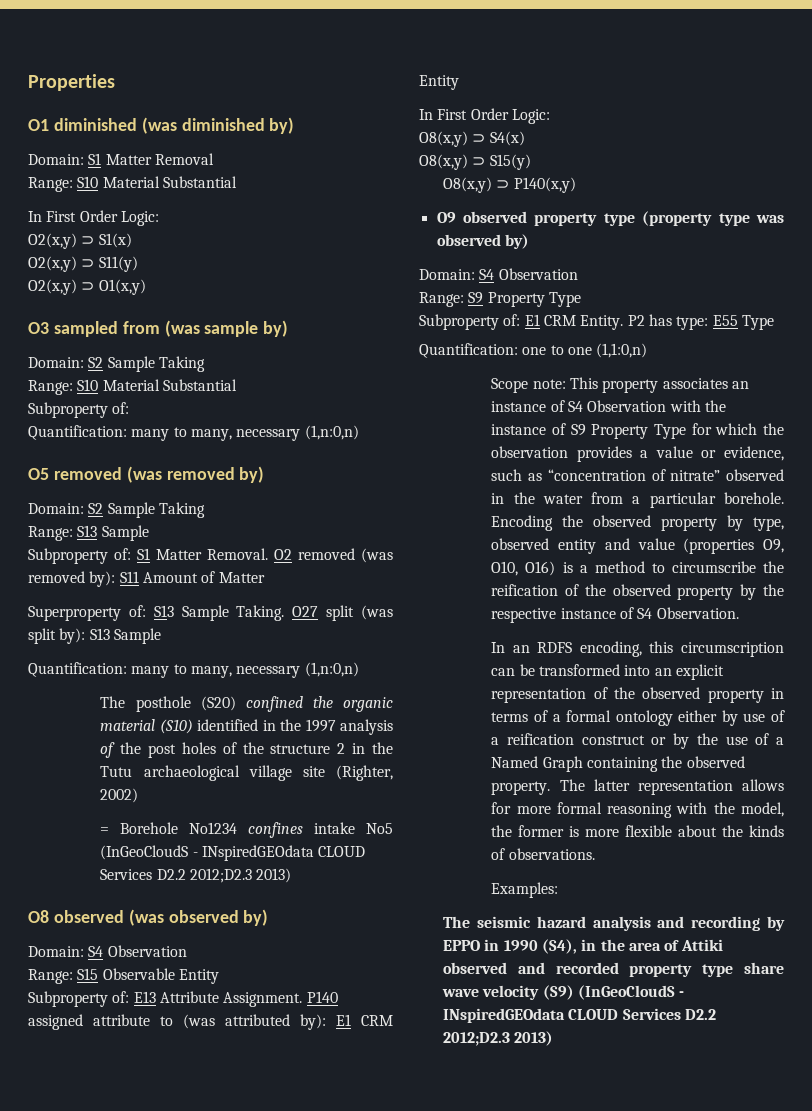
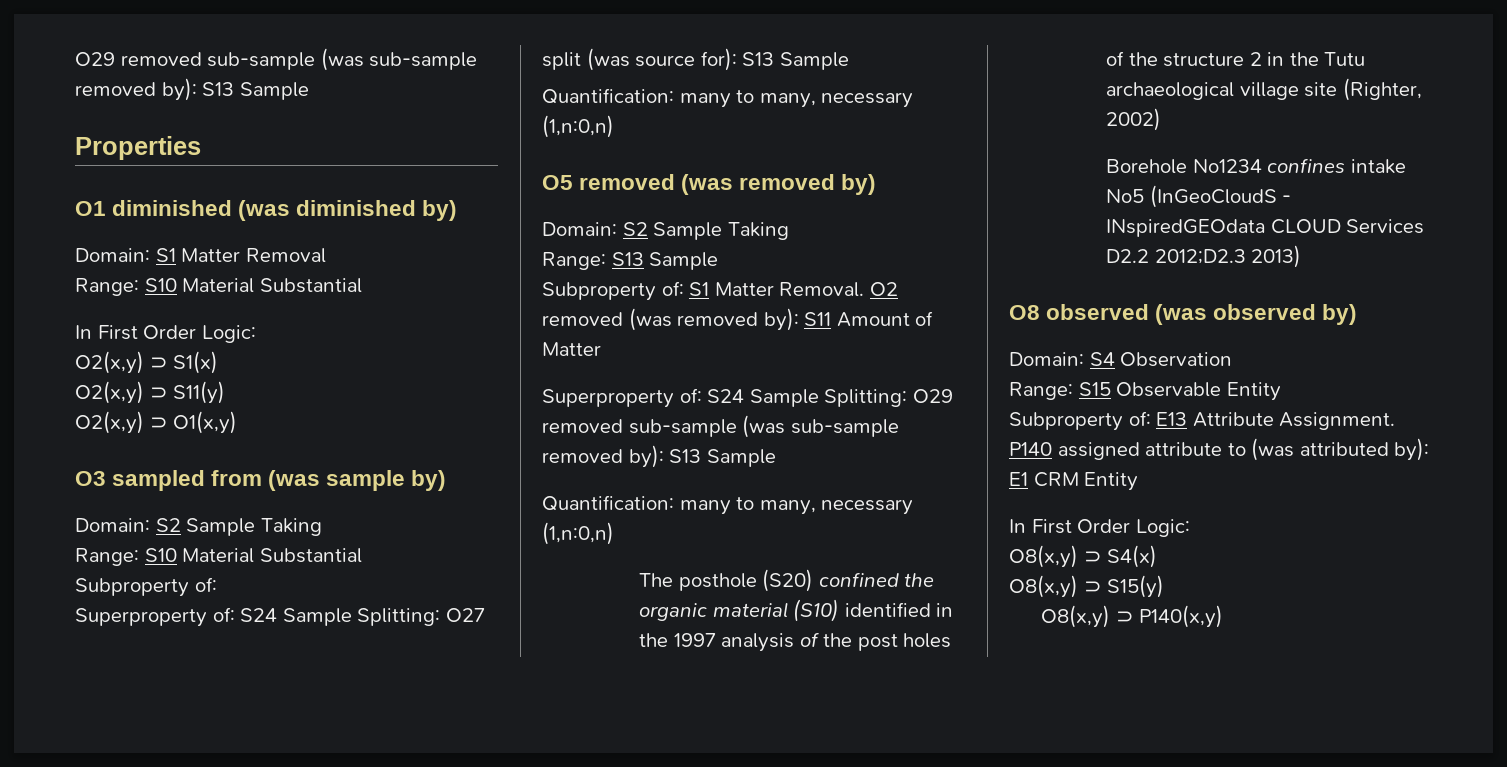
(28, 82) none -> [75,48,478,71] [75,78,309,101] O29 removed sub-sample (was sub-sample removed by): S13 Sample //
(130, 408) none -> [75,607,485,627] [542,48,849,71] // Superproperty of: S24 Sample Splitting: O27 split (was source for): S13 Sample
[153,605,393,621] [28,628,56,644] S13 Sample Taking. O27 split (was split -> [707,389,953,407] [542,415,899,438] [542,449,623,463] S24 Sample Splitting: O29 removed sub-sample (was sub-sample removed
[100,827,110,834] = -> (1162, 119) none
[436,211,784,226] [436,234,529,249] [419,268,578,280] [419,292,581,307] [419,314,774,330] [419,343,648,358] [491,377,749,393] [491,400,726,412] [491,423,784,439] [491,446,784,462] [491,469,784,481] [491,492,784,508] [491,515,784,531] [491,538,784,554] [491,561,784,576] [491,584,784,600] [491,607,739,623] [491,641,784,657] [491,664,724,680] [491,687,784,703] [491,710,785,726] [491,733,784,749] [491,756,745,772] [491,779,784,795] [491,802,784,818] [491,825,784,837] [491,848,595,860] [491,882,559,898] [443,916,785,931] [443,939,723,954] [443,962,784,977] [442,985,685,1000] [443,1008,717,1023] [443,1031,554,1046] // O9 observed property type (property type was observed by) // Domain: S4 Observation // Range: S9 Property Type // Subproperty of: E1 CRM Entity. P2 has type: E55 Type // Quantification: one to one (1,1:0,n) // Scope note: This property associates an instance of S4 Observation with the instance of S9 Property Type for which the observation provides a value or evidence, such as “concentration of nitrate” observed in the water from a particular borehole. Encoding the observed property by type, observed entity and value (properties O9, O10, O16) is a method to circumscribe the reification of the observed property by the respective instance of S4 Observation. // In an RDFS encoding, this circumscription can be transformed into an explicit representation of the observed property in terms of a formal ontology either by use of a reification construct or by the use of a Named Graph containing the observed property. The latter representation allows for more formal reasoning with the model, the former is more flexible about the kinds of observations. // Examples: // The seismic hazard analysis and recording by EPPO in 1990 (S4), in the area of Attiki observed and recorded property type share wave velocity (S9) (InGeoCloudS - INspiredGEOdata CLOUD Services D2.2 2012;D2.3 2013) -> (1224, 616) none

